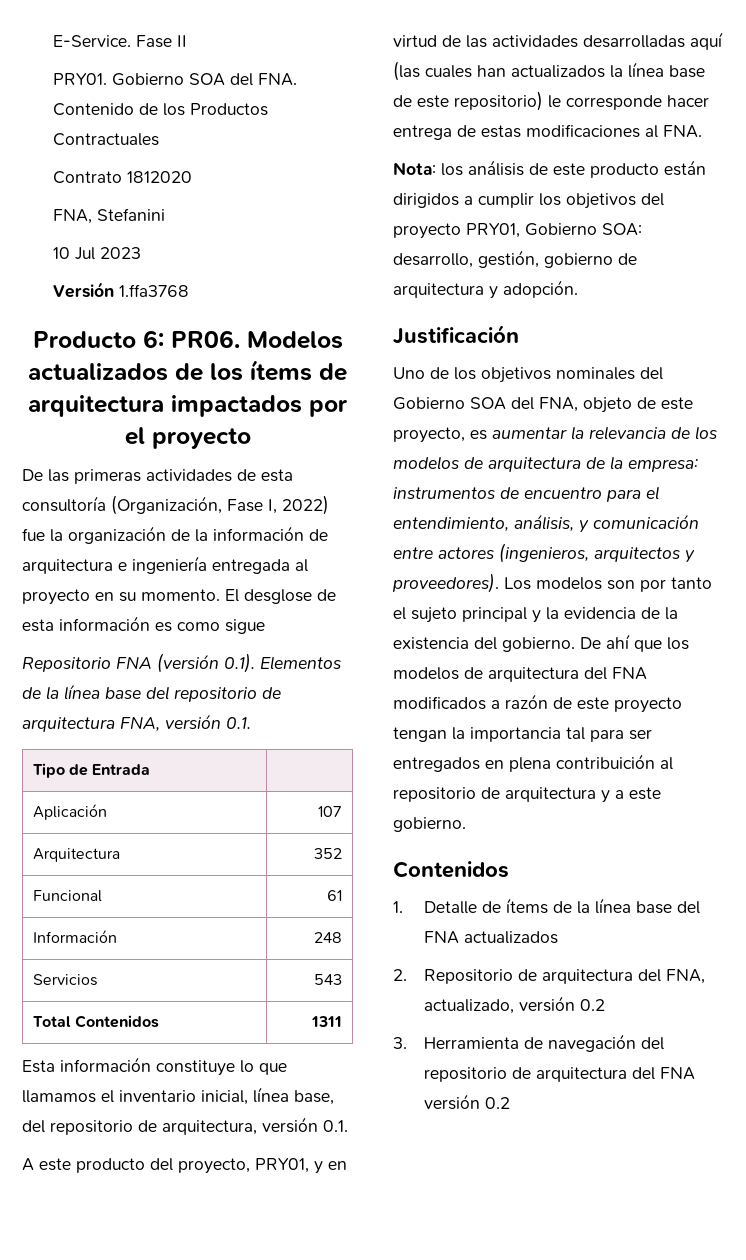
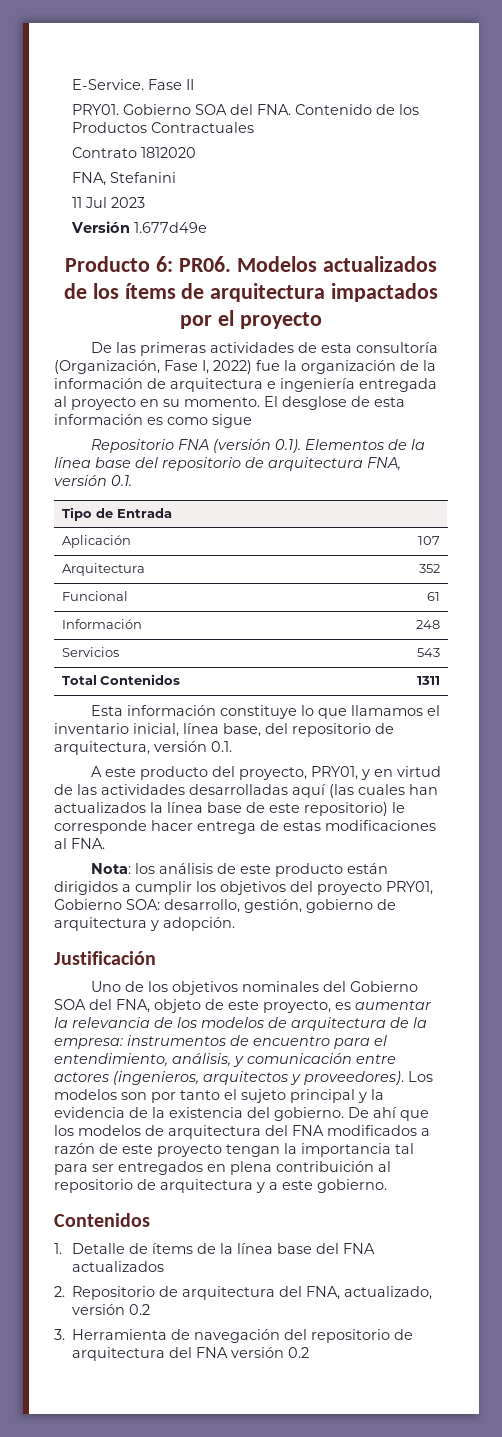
[53,247,71,259] 10 -> [71,197,82,208] 11
[119,284,190,297] 1.ffa3768 -> [133,222,207,233] 1.677d49e

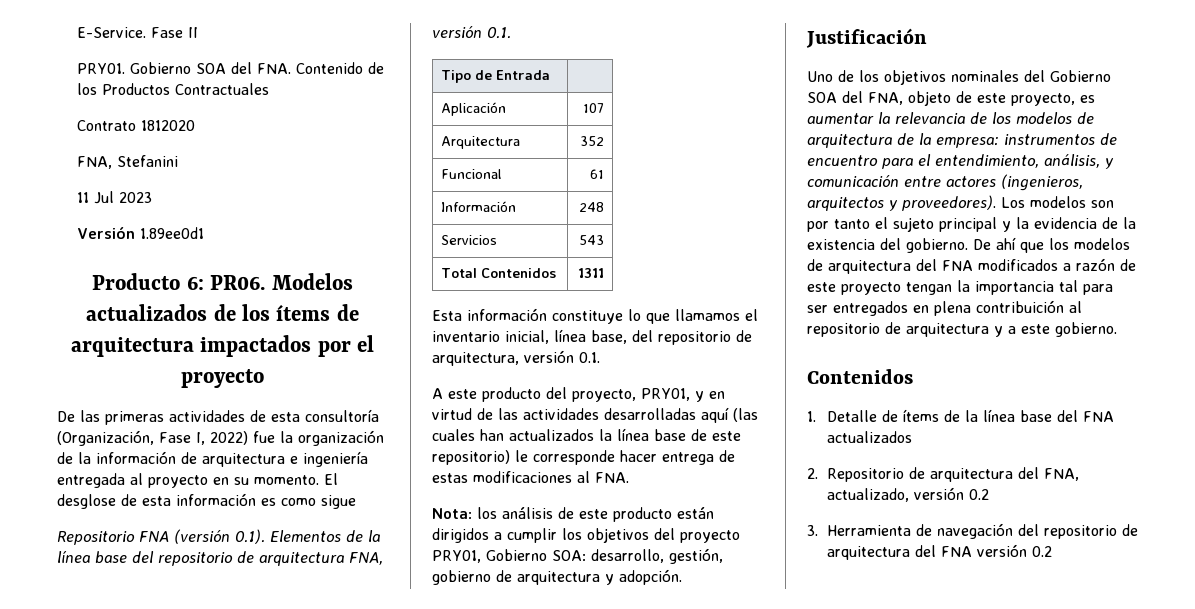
[133,222,207,233] 1.677d49e -> [139,227,204,239] 1.89ee0d1

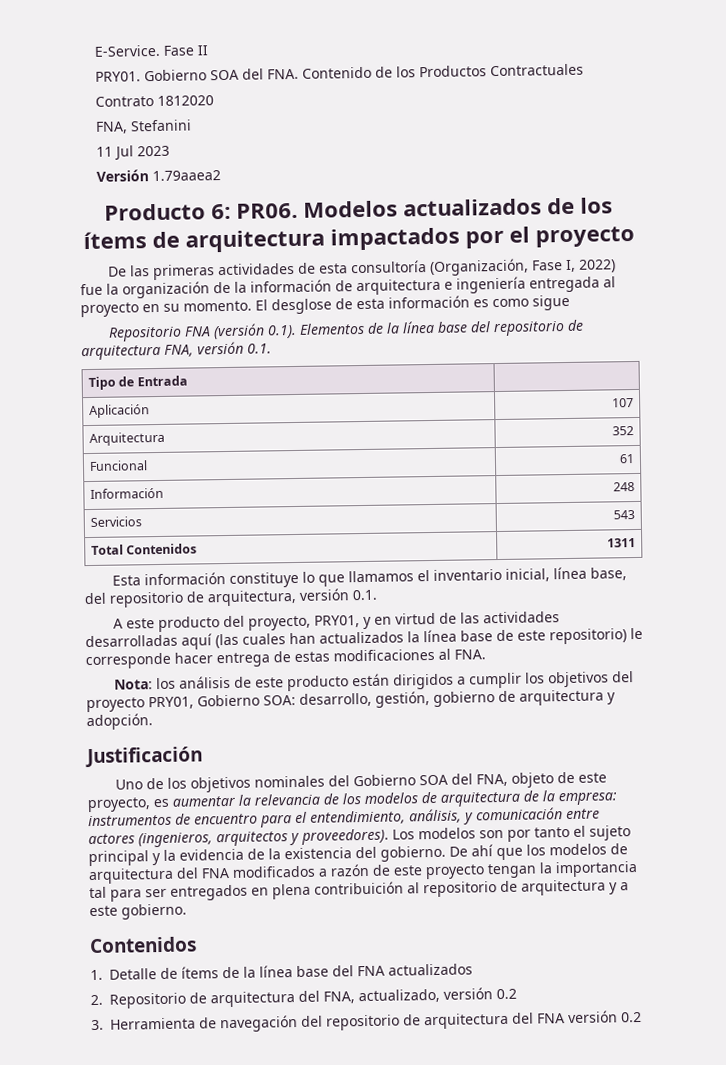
[139,227,204,239] 1.89ee0d1 -> [151,170,221,182] 1.79aaea2

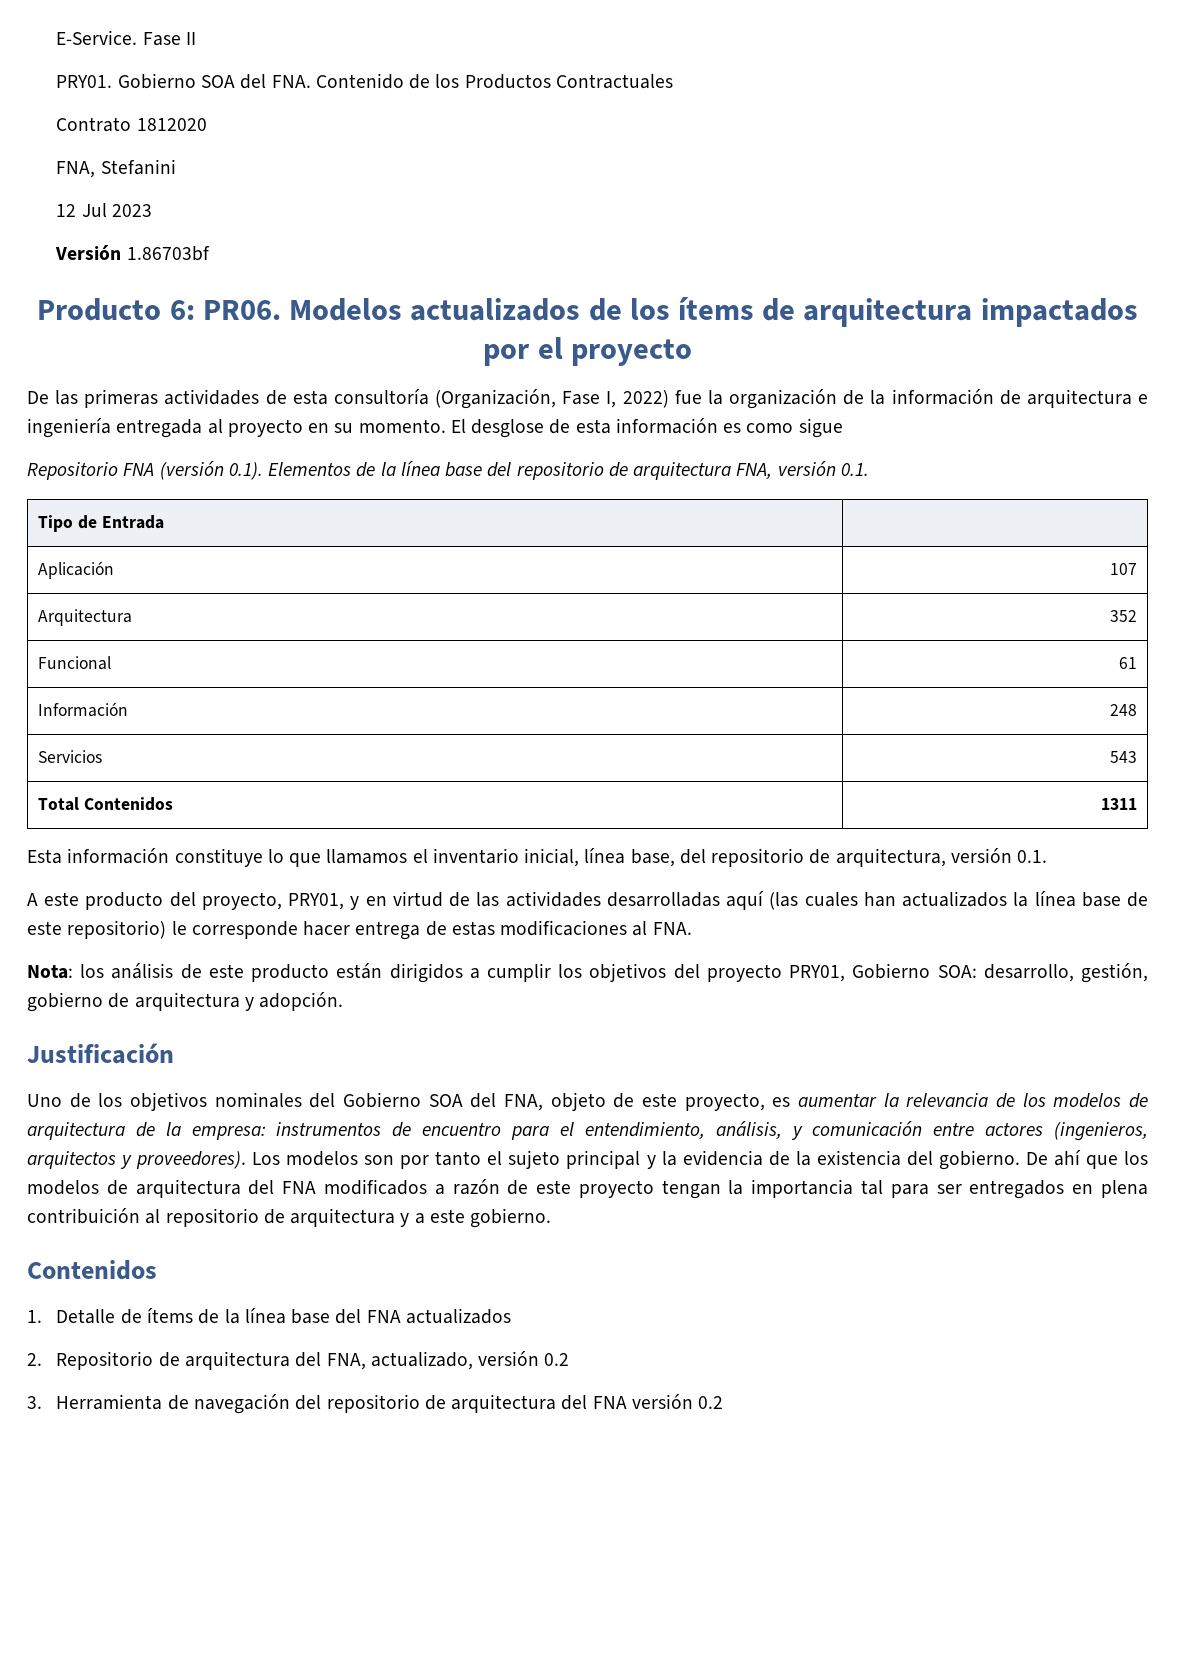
[95,146,113,157] 11 -> [56,204,77,217] 12
[151,170,221,182] 1.79aaea2 -> [126,246,210,261] 1.86703bf

